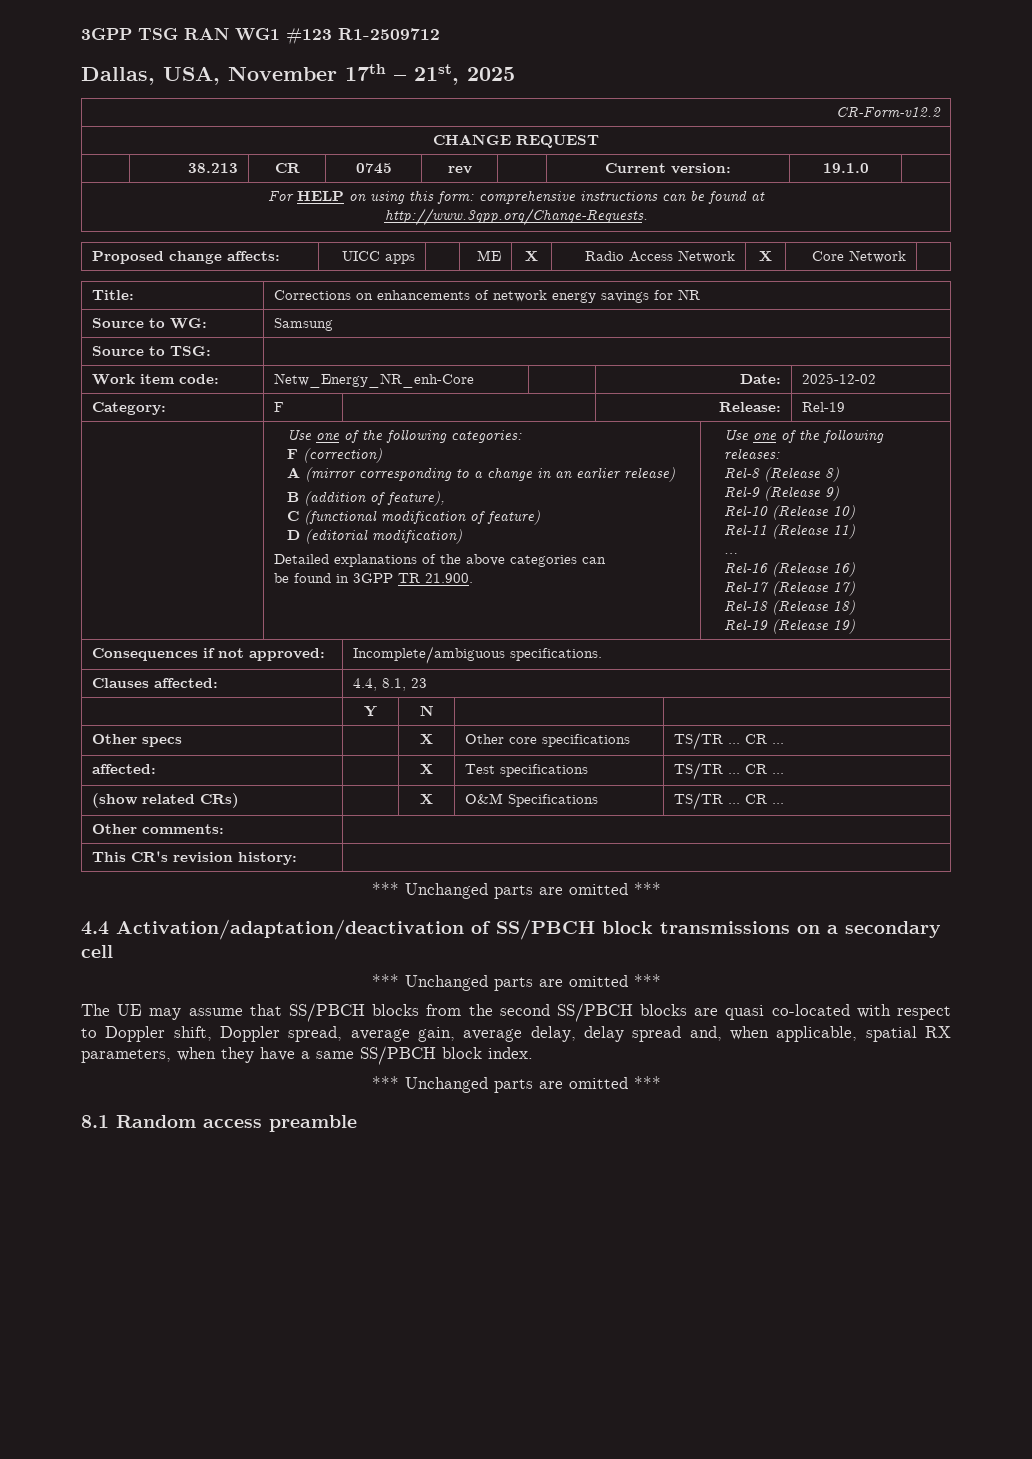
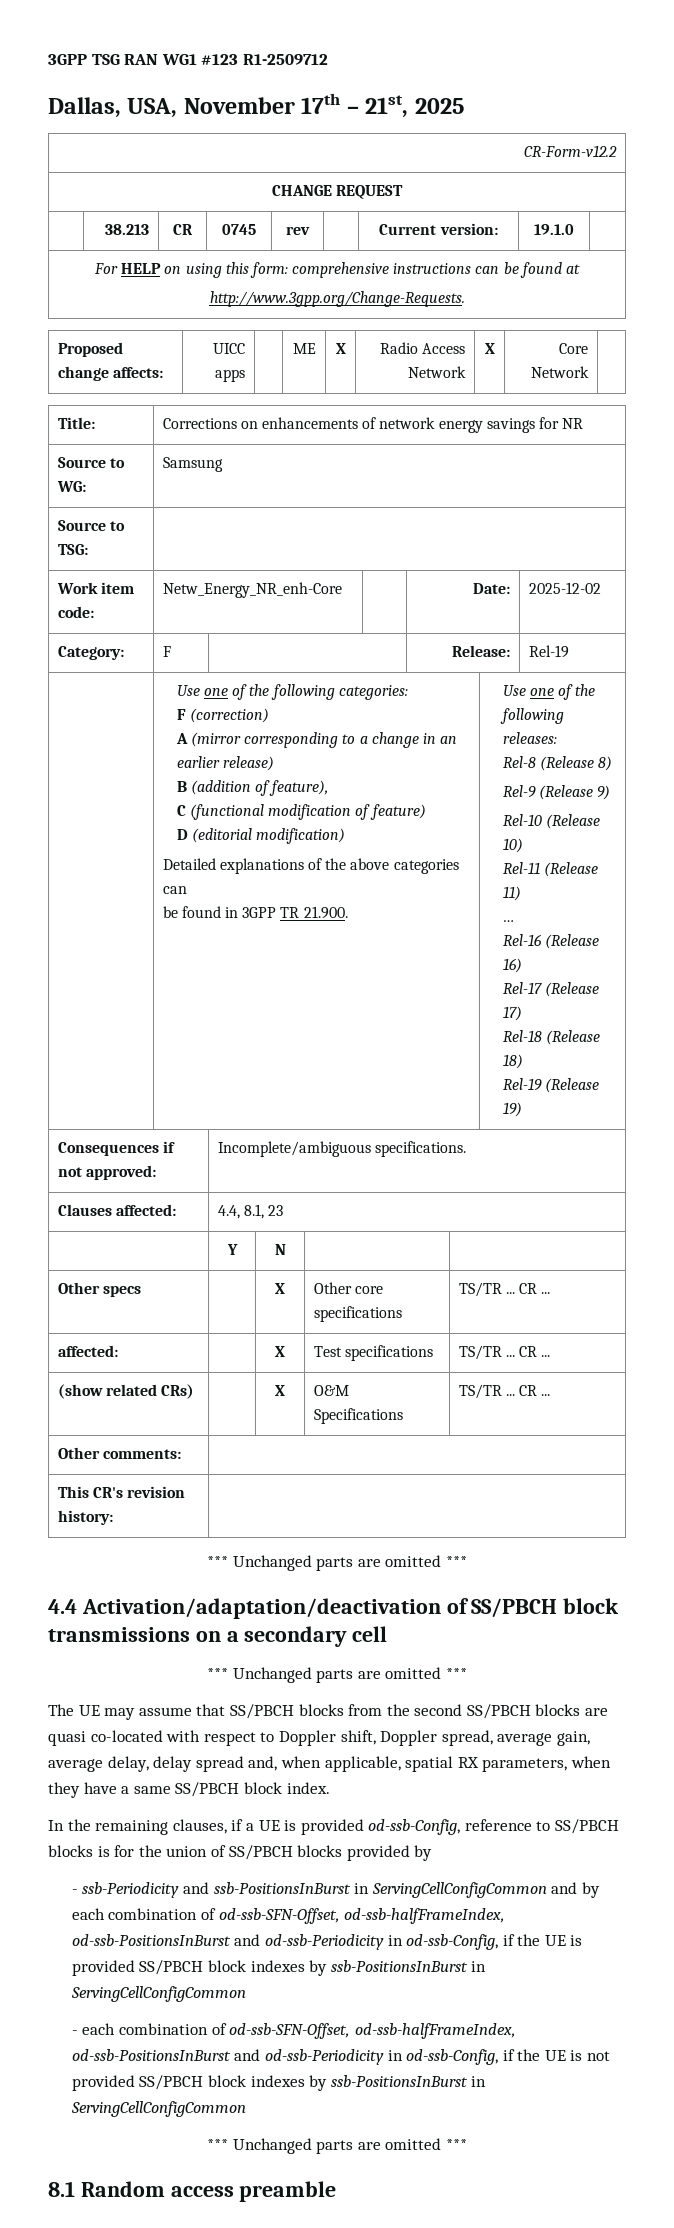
(533, 1053) none -> [48,1819,620,1835] [48,1845,433,1861] [71,1882,600,1898] [71,1908,506,1924] [71,1934,583,1950] [71,1960,487,1976] [70,1986,246,2002] [71,2023,516,2039] [71,2049,611,2065] [71,2075,487,2091] [70,2101,246,2117] // In the remaining clauses, if a UE is provided od-ssb-Config, reference to SS/PBCH blocks is for the union of SS/PBCH blocks provided by // - ssb-Periodicity and ssb-PositionsInBurst in ServingCellConfigCommon and by each combination of od-ssb-SFN-Offset, od-ssb-halfFrameIndex, od-ssb-PositionsInBurst and od-ssb-Periodicity in od-ssb-Config, if the UE is provided SS/PBCH block indexes by ssb-PositionsInBurst in ServingCellConfigCommon // - each combination of od-ssb-SFN-Offset, od-ssb-halfFrameIndex, od-ssb-PositionsInBurst and od-ssb-Periodicity in od-ssb-Config, if the UE is not provided SS/PBCH block indexes by ssb-PositionsInBurst in ServingCellConfigCommon

